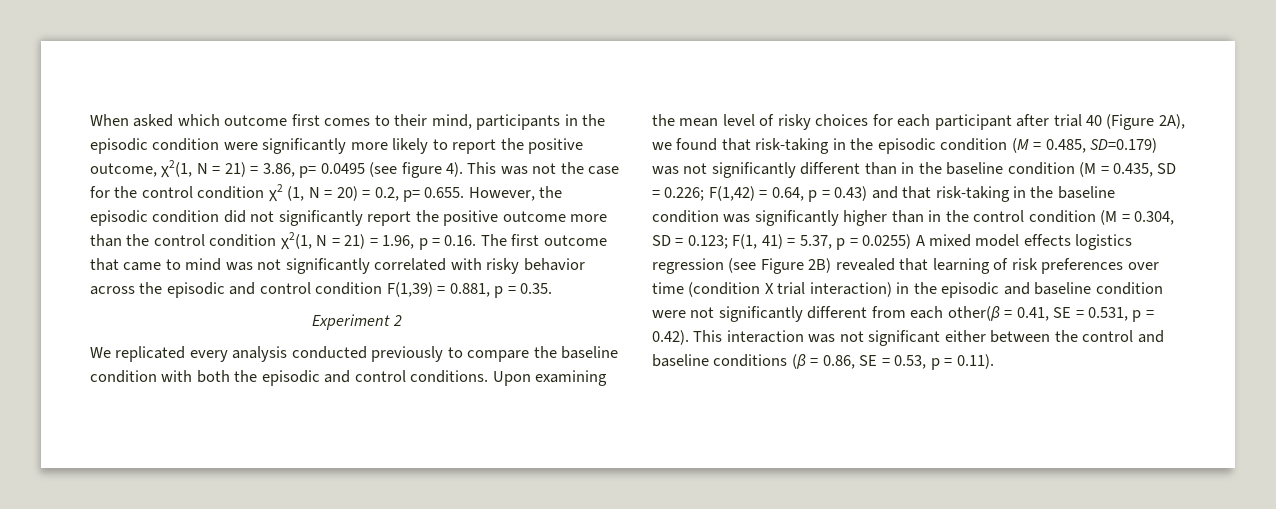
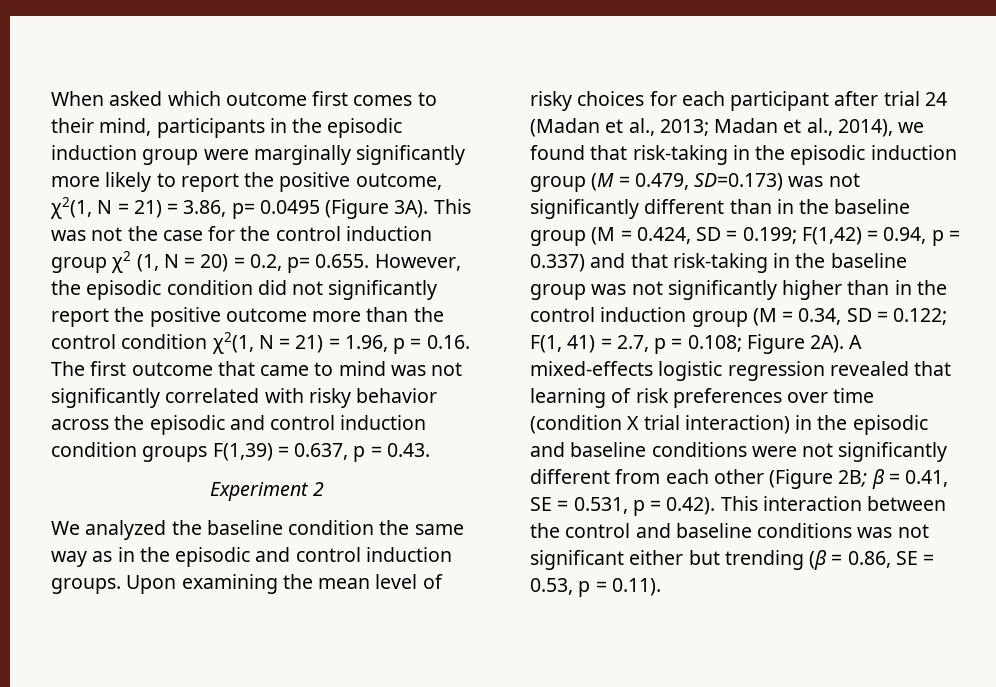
[152,138,258,151] condition were -> [51,145,351,165] induction group were marginally
[369,162,464,178] (see figure 4). -> [325,199,429,219] (Figure 3A).
[197,186,265,199] condition -> [345,226,432,241] [51,257,107,273] induction group
[315,282,383,295] condition -> [340,415,427,430] [51,442,208,462] induction condition groups
[449,283,553,298] 0.881, p = 0.35. -> [294,443,430,462] 0.637, p = 0.43.
[115,346,619,362] [90,370,489,386] replicated every analysis conducted previously to compare the baseline condition with both the episodic and control conditions. -> [85,520,464,540] [51,547,452,567] [51,578,121,594] analyzed the baseline condition the same way as in the episodic and control induction groups.
[1086,114,1185,130] 40 (Figure 2A), -> [924,92,947,106] [530,118,893,137] 24 (Madan et al., 2013; Madan et al., 2014),
[940,138,1158,153] condition (M = 0.485, SD=0.179) -> [870,145,957,160] [530,173,784,192] induction group (M = 0.479, SD=0.173)
[1007,162,1177,177] [652,187,705,201] condition (M = 0.435, SD = 0.226; -> [530,227,797,246] group (M = 0.424, SD = 0.199;
[771,186,868,202] 0.64, p = 0.43) -> [883,227,960,246] [530,254,585,272] 0.94, p = 0.337)
[652,210,751,223] condition was -> [530,281,663,300] group was not
[1028,210,1175,225] [652,235,728,249] condition (M = 0.304, SD = 0.123; -> [600,307,948,327] induction group (M = 0.34, SD = 0.122;
[799,234,1133,250] [652,258,832,274] 5.37, p = 0.0255) A mixed model effects logistics regression (see Figure 2B) -> [616,334,863,354] [530,361,825,381] 2.7, p = 0.108; Figure 2A). A mixed-effects logistic regression
[1095,282,1163,295] condition -> [651,442,747,457] conditions
[947,306,1000,321] other(β -> [713,469,885,489] other (Figure 2B; β
[808,330,986,346] was not significant either -> (862, 503) none
(788, 360) none -> [857,524,929,538] [530,550,804,570] was not significant either but trending

